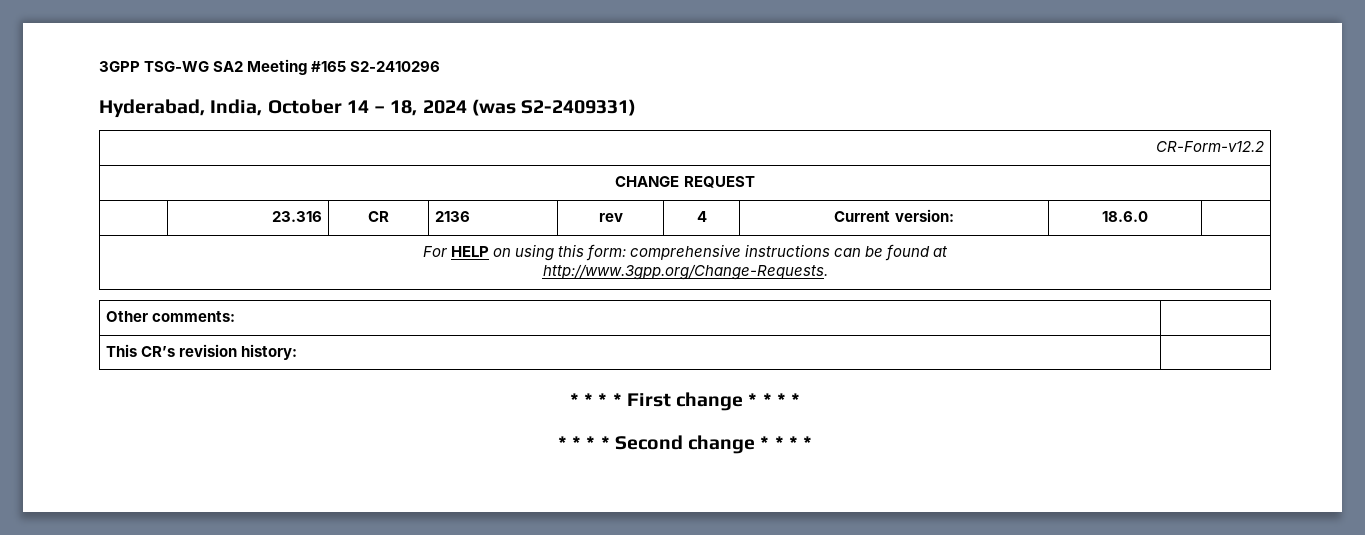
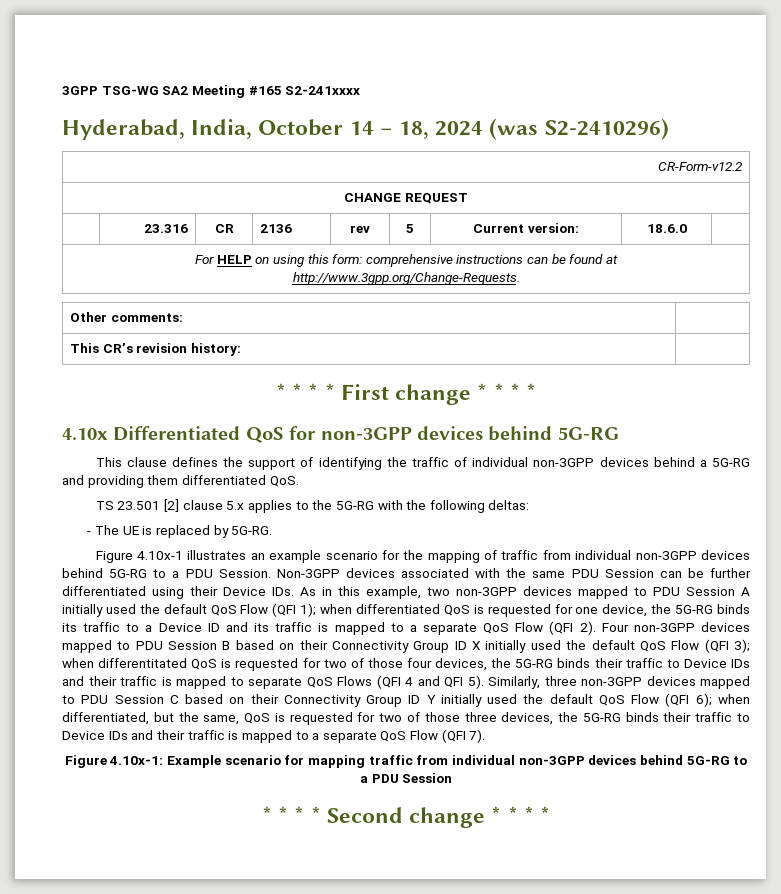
[350,61,441,72] S2-2410296 -> [285,86,361,95] S2-241xxxx
[521,99,637,116] S2-2409331) -> [544,118,669,140] S2-2410296)
[696,211,707,222] 4 -> [406,224,414,233] 5
(801, 399) none -> [62,426,619,443] [95,457,750,470] [62,475,299,488] [95,499,530,513] [87,525,273,538] [95,550,750,563] [62,568,751,578] [62,586,750,599] [62,603,751,617] [62,621,750,635] [62,639,750,653] [62,658,750,671] [62,675,750,689] [62,693,750,707] [62,712,751,725] [62,729,486,743] [64,755,748,768] [359,773,453,783] // 4.10x Differentiated QoS for non-3GPP devices behind 5G-RG // This clause defines the support of identifying the traffic of individual non-3GPP devices behind a 5G-RG and providing them differentiated QoS. // TS 23.501 [2] clause 5.x applies to the 5G-RG with the following deltas: // - The UE is replaced by 5G-RG. // Figure 4.10x-1 illustrates an example scenario for the mapping of traffic from individual non-3GPP devices behind 5G-RG to a PDU Session. Non-3GPP devices associated with the same PDU Session can be further differentiated using their Device IDs. As in this example, two non-3GPP devices mapped to PDU Session A initially used the default QoS Flow (QFI 1); when differentiated QoS is requested for one device, the 5G-RG binds its traffic to a Device ID and its traffic is mapped to a separate QoS Flow (QFI 2). Four non-3GPP devices mapped to PDU Session B based on their Connectivity Group ID X initially used the default QoS Flow (QFI 3); when differentitated QoS is requested for two of those four devices, the 5G-RG binds their traffic to Device IDs and their traffic is mapped to separate QoS Flows (QFI 4 and QFI 5). Similarly, three non-3GPP devices mapped to PDU Session C based on their Connectivity Group ID Y initially used the default QoS Flow (QFI 6); when differentiated, but the same, QoS is requested for two of those three devices, the 5G-RG binds their traffic to Device IDs and their traffic is mapped to a separate QoS Flow (QFI 7). // Figure 4.10x-1: Example scenario for mapping traffic from individual non-3GPP devices behind 5G-RG to a PDU Session

